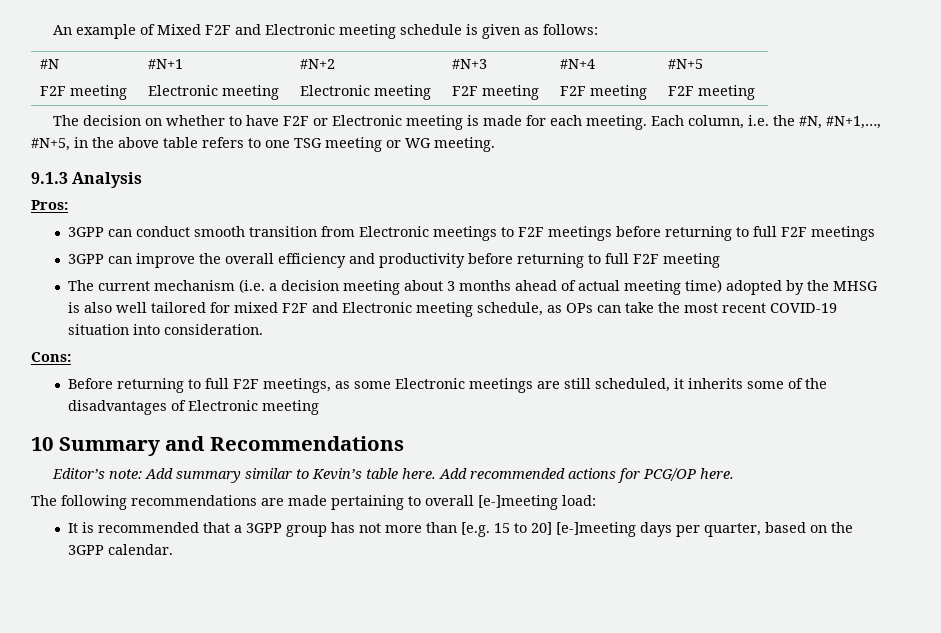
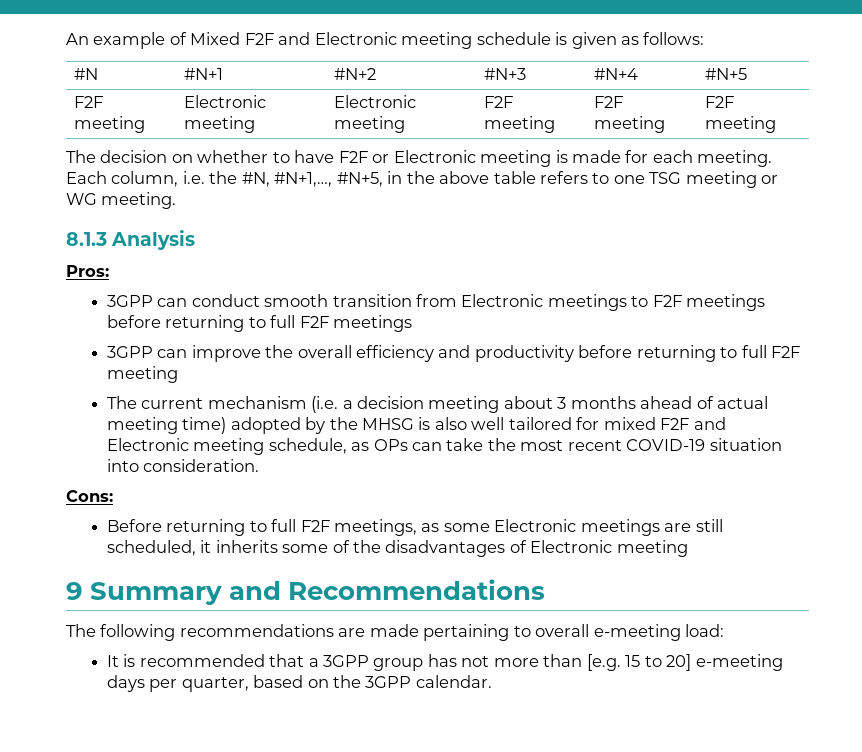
[31,172,68,184] 9.1.3 -> [66,232,107,246] 8.1.3
[31,437,53,451] 10 -> [66,582,83,600] 9
[52,468,735,483] // Editor’s note: Add summary similar to Kevin’s table here. Add recommended actions for PCG/OP here. -> (546, 589) none
[478,495,558,510] [e-]meeting -> [593,624,681,641] e-meeting
[556,522,637,537] [e-]meeting -> [695,654,783,671] e-meeting

